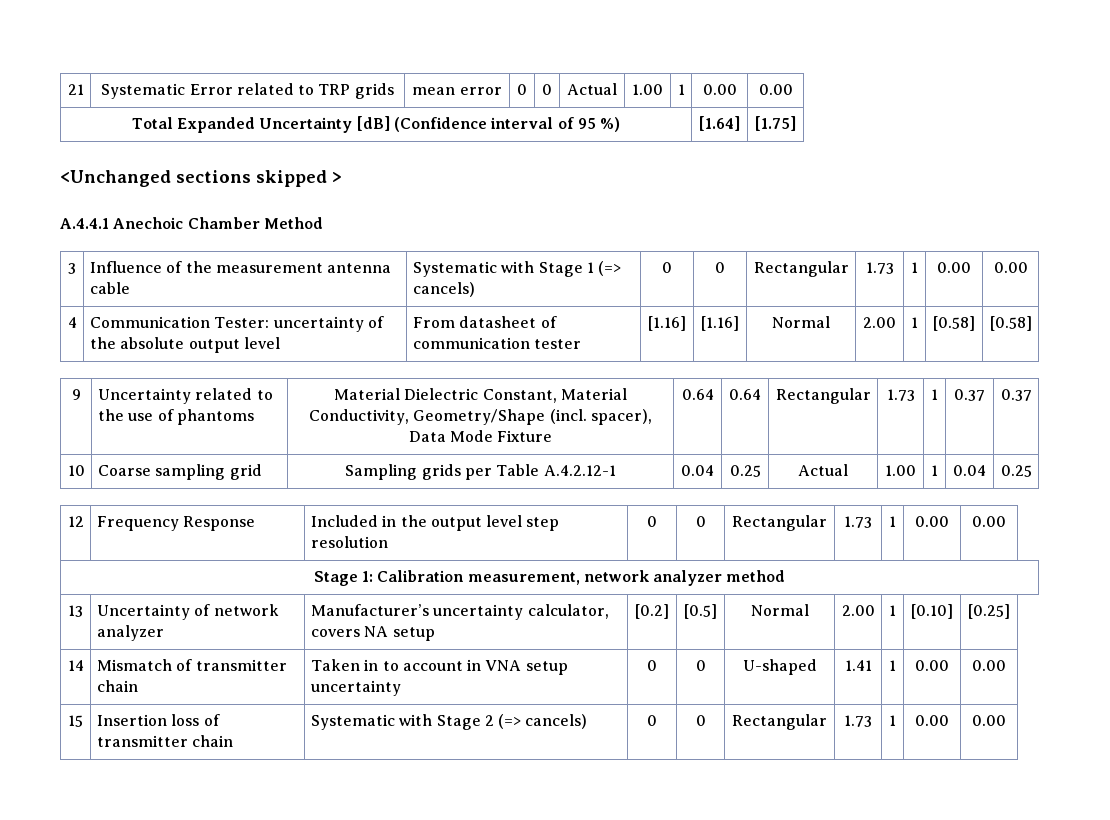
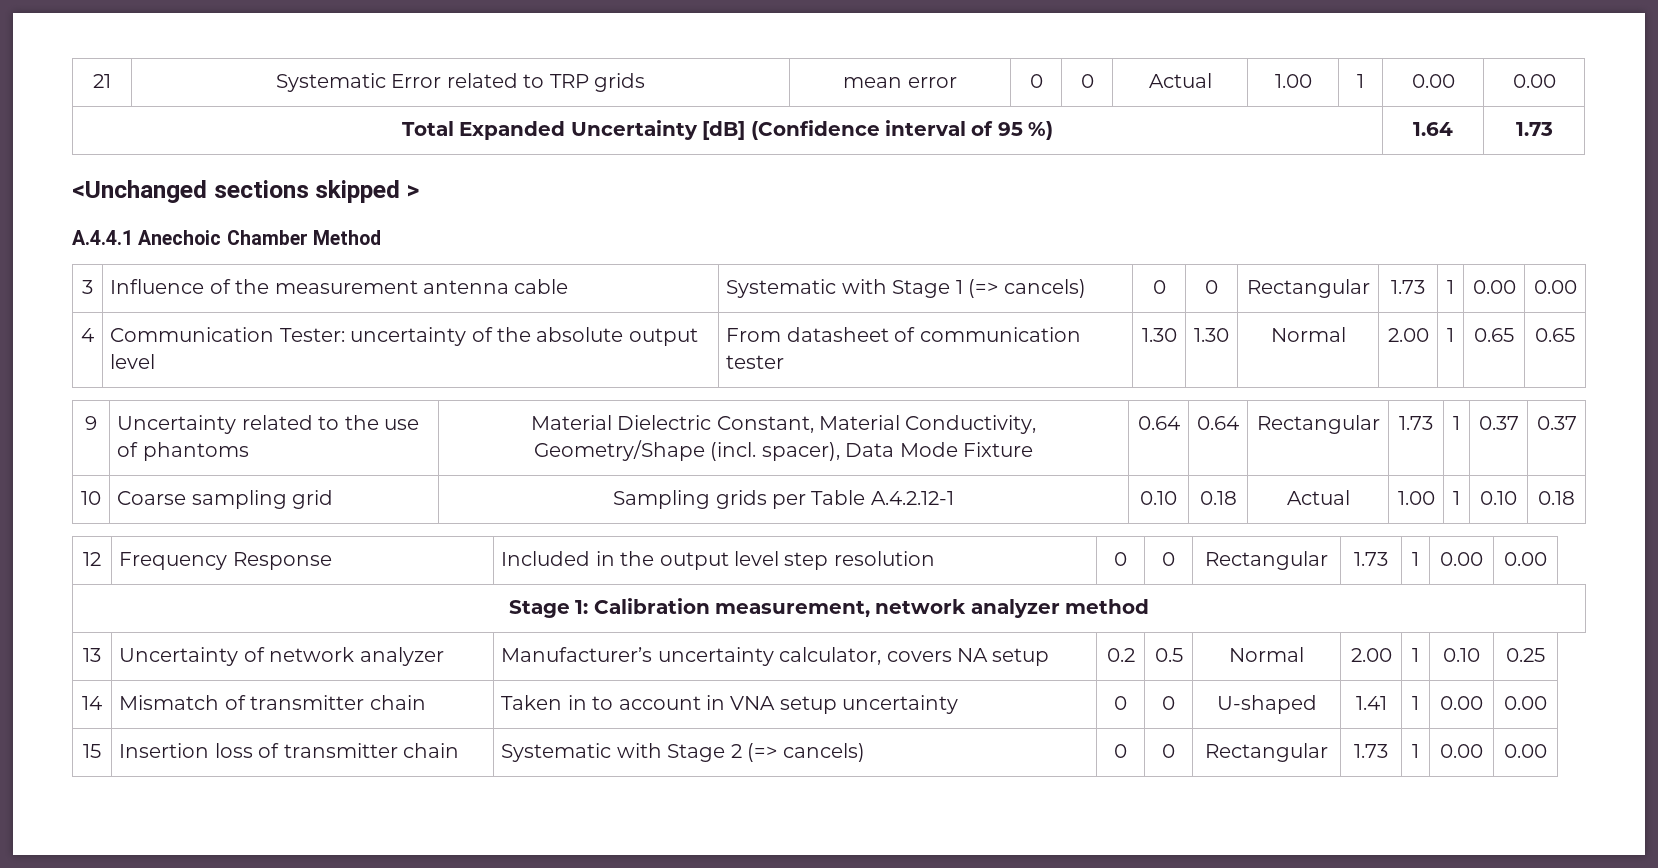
[699,116,740,131] [755,116,796,131] [1.64] | [1.75] -> [1413,122,1453,136] [1515,122,1553,136] 1.64 | 1.73
[648,316,686,331] [701,316,739,331] [772,316,830,328] [863,317,896,328] [911,317,918,328] [933,316,975,331] [989,316,1032,331] [1.16] | [1.16] | Normal | 2.00 | 1 | [0.58] | [0.58] -> [1141,328,1177,342] [1194,328,1229,342] [1270,327,1346,342] [1387,328,1429,342] [1447,328,1454,342] [1474,328,1514,342] [1535,328,1575,342] 1.30 | 1.30 | Normal | 2.00 | 1 | 0.65 | 0.65
[681,465,714,476] [729,465,761,477] [798,464,848,476] [885,465,916,476] [931,465,938,476] [953,465,986,476] [1000,465,1032,477] 0.04 | 0.25 | Actual | 1.00 | 1 | 0.04 | 0.25 -> [1140,491,1177,505] [1199,491,1237,505] [1286,490,1350,505] [1397,491,1435,505] [1453,491,1460,505] [1480,491,1517,505] [1538,491,1575,505] 0.10 | 0.18 | Actual | 1.00 | 1 | 0.10 | 0.18
[635,604,669,619] [684,604,717,619] [750,604,809,616] [841,605,875,616] [889,605,896,616] [911,604,953,619] [968,604,1010,619] [0.2] | [0.5] | Normal | 2.00 | 1 | [0.10] | [0.25] -> [1106,648,1135,662] [1154,648,1183,662] [1229,647,1304,662] [1350,648,1392,662] [1412,648,1419,662] [1443,648,1480,662] [1506,648,1545,662] 0.2 | 0.5 | Normal | 2.00 | 1 | 0.10 | 0.25

